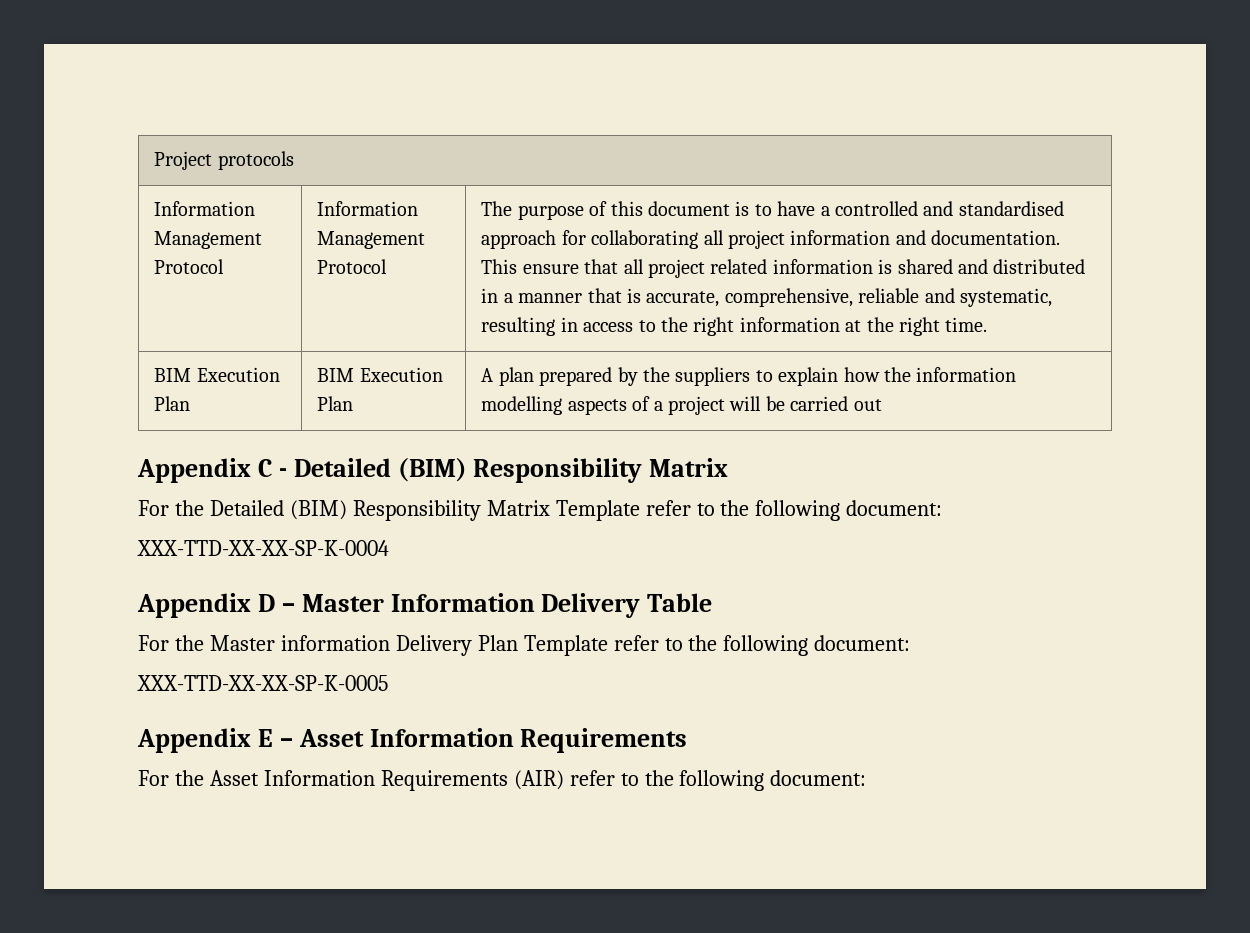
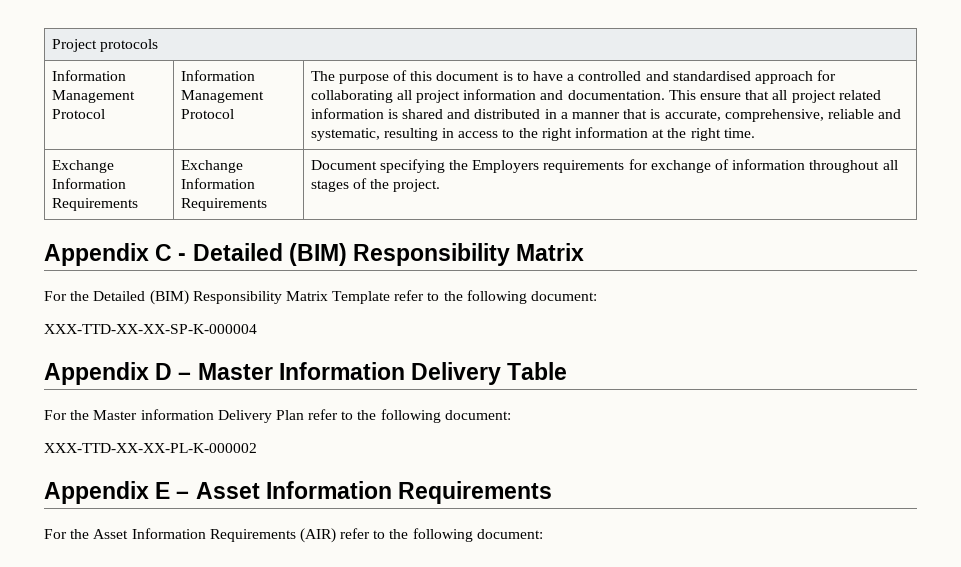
[154,367,280,382] [154,396,191,411] [317,367,443,382] [317,396,354,411] [481,367,1017,386] [481,396,882,415] BIM Execution Plan | BIM Execution Plan | A plan prepared by the suppliers to explain how the information modelling aspects of a project will be carried out -> [51,160,114,173] [51,178,126,189] [51,198,138,211] [180,160,243,173] [180,178,255,189] [180,198,267,211] [310,159,898,173] [310,178,441,192] Exchange Information Requirements | Exchange Information Requirements | Document specifying the Employers requirements for exchange of information throughout all stages of the project.
[137,540,389,556] XXX-TTD-XX-XX-SP-K-0004 -> [44,324,257,334] XXX-TTD-XX-XX-SP-K-000004
[523,635,911,656] [137,675,388,691] Template refer to the following document: // XXX-TTD-XX-XX-SP-K-0005 -> [308,409,511,423] [44,443,257,453] refer to the following document: // XXX-TTD-XX-XX-PL-K-000002

